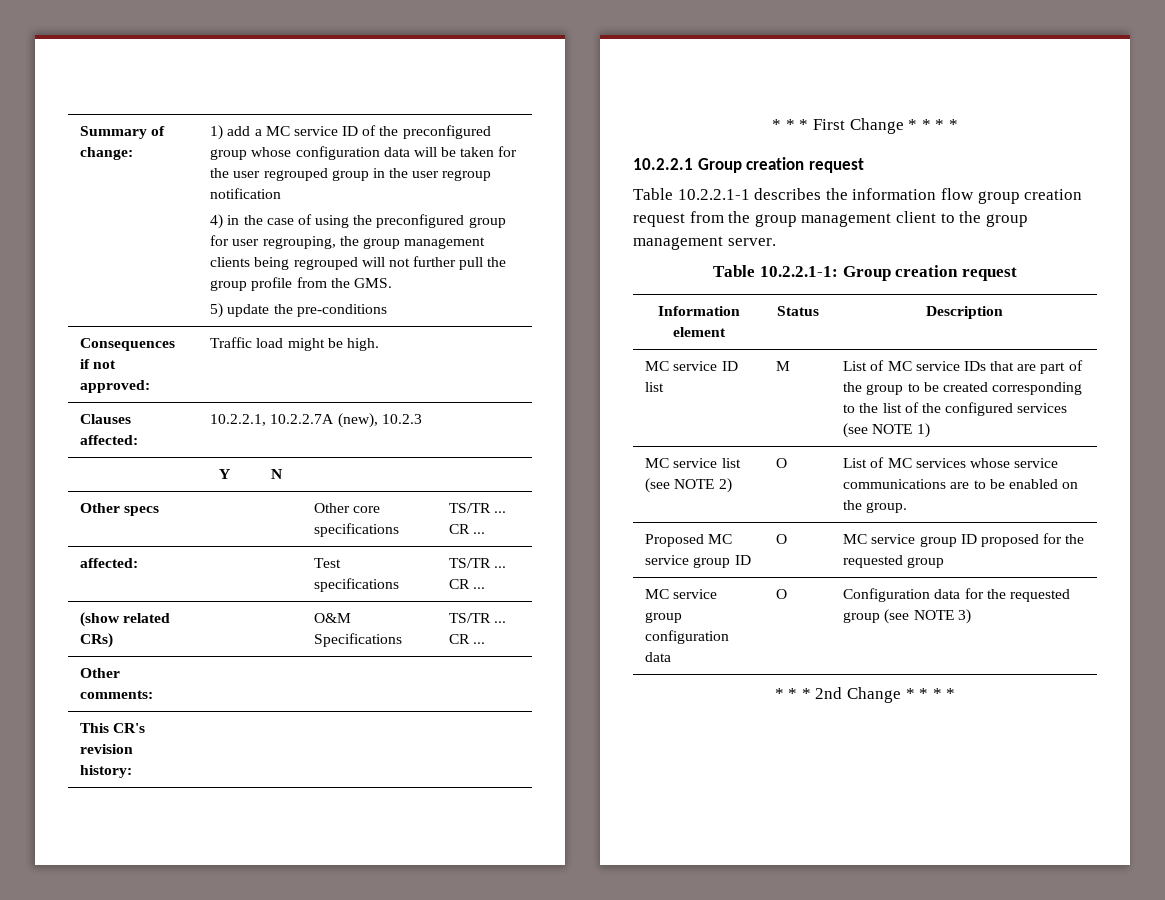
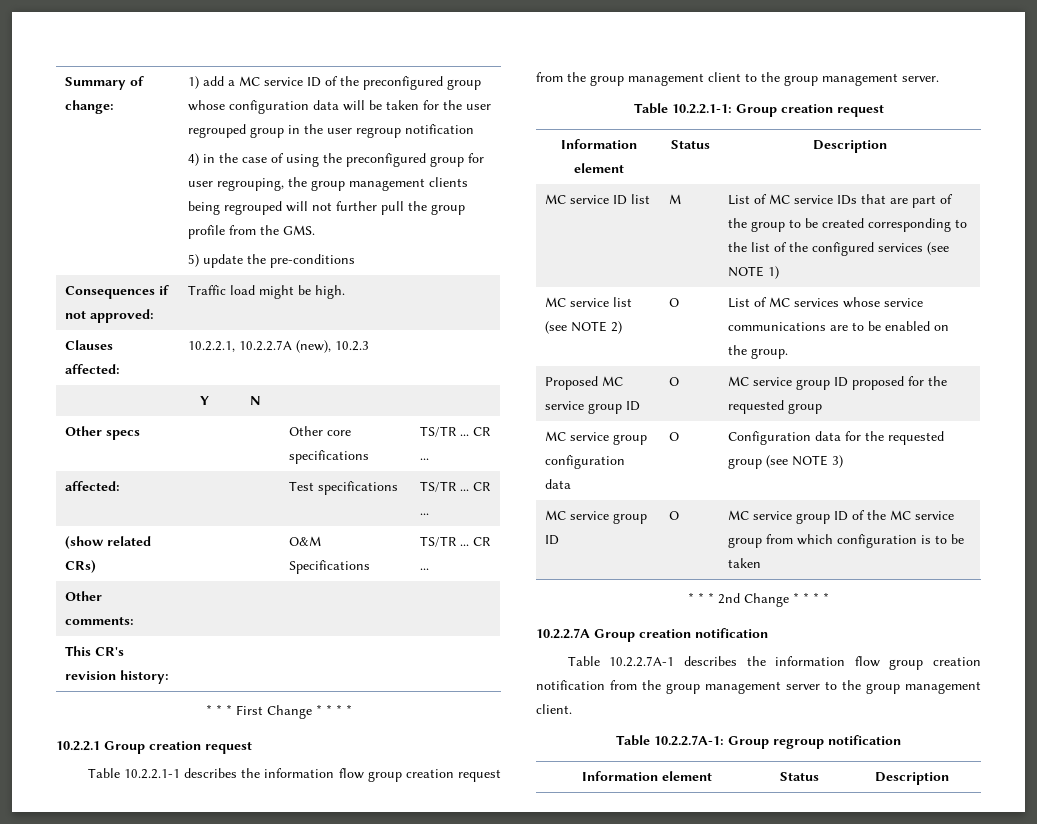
(971, 616) none -> [545,510,648,524] [545,535,560,545] [669,511,680,520] [728,510,955,524] [728,534,965,548] [728,558,762,568] // MC service group ID | O | MC service group ID of the MC service group from which configuration is to be taken
(956, 693) none -> [536,628,768,642] [567,656,981,670] [536,680,981,694] [536,704,572,714] [616,735,901,749] [581,771,712,781] [780,772,819,781] [874,772,949,785] // 10.2.2.7A Group creation notification // Table 10.2.2.7A-1 describes the information flow group creation notification from the group management server to the group management client. // Table 10.2.2.7A-1: Group regroup notification // Information element | Status | Description

